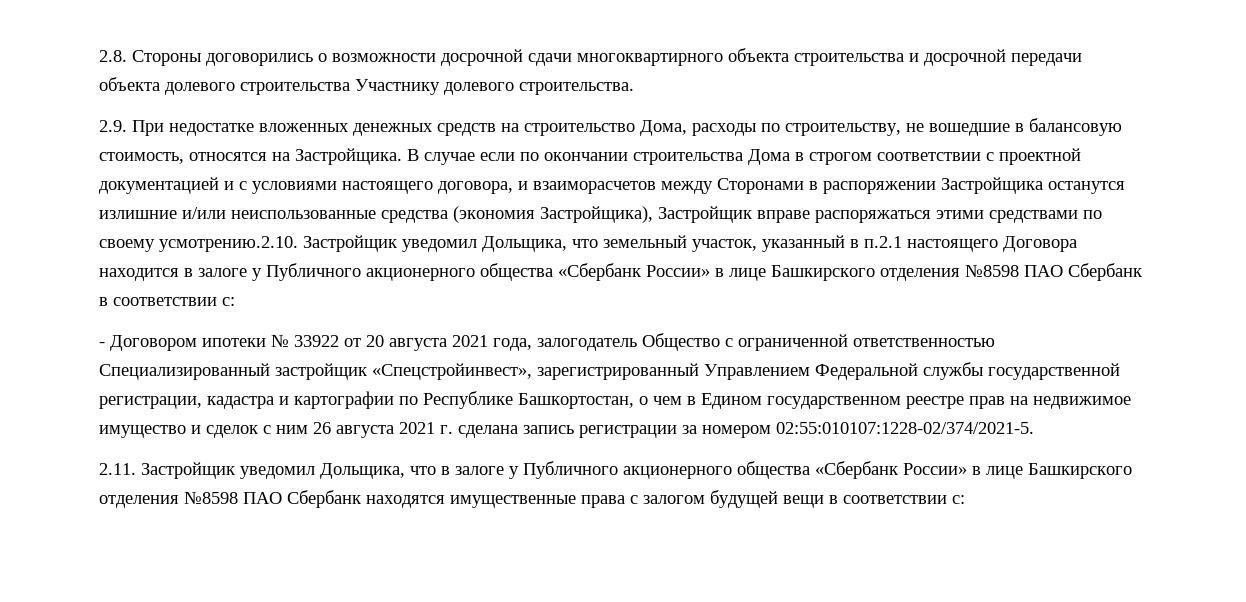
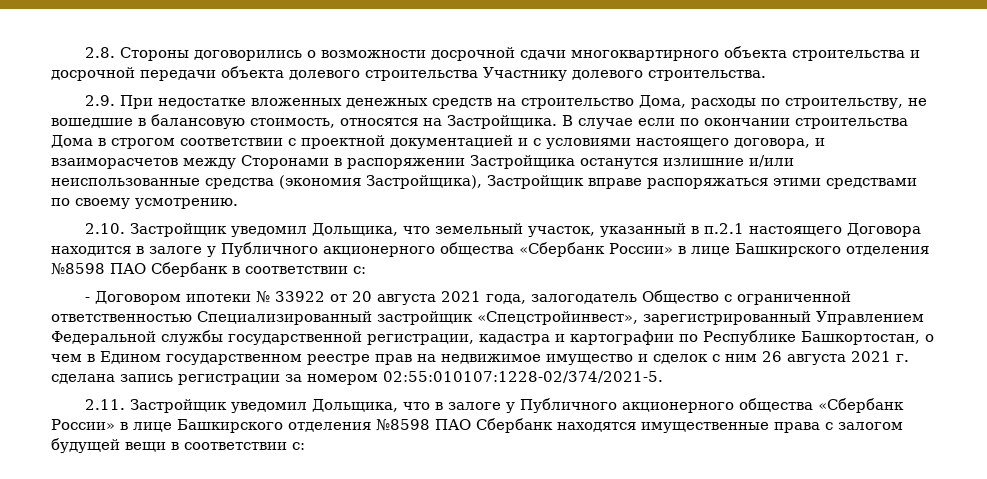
[159,236,298,252] усмотрению.2.10. -> [135,198,238,209] [85,223,126,234] усмотрению. // 2.10.

